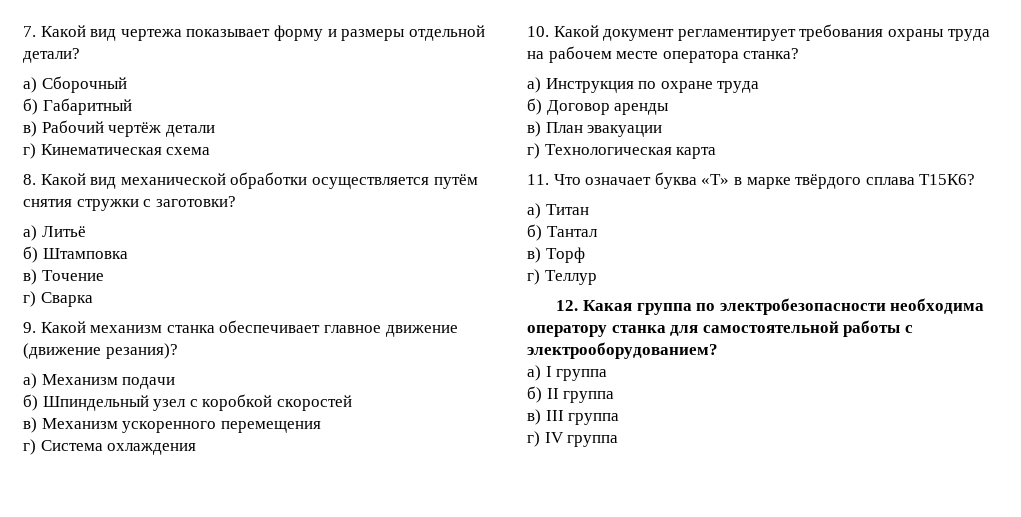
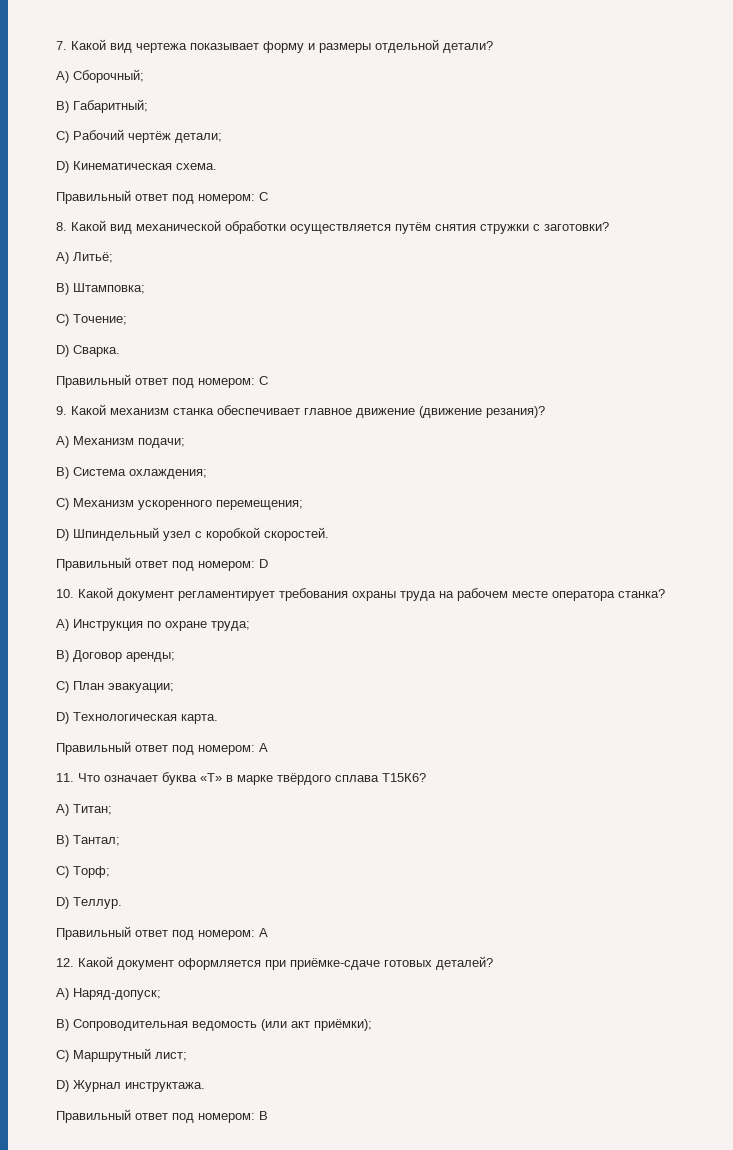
[23,76,127,93] [23,98,132,115] [23,120,215,137] [23,143,211,159] а) Сборочный // б) Габаритный // в) Рабочий чертёж детали // г) Кинематическая схема -> [56,69,144,83] [56,99,148,113] [56,129,222,143] [56,161,217,173] [56,190,268,204] A) Сборочный; // B) Габаритный; // C) Рабочий чертёж детали; // D) Кинематическая схема. // Правильный ответ под номером: C
[23,225,86,241] [23,246,128,263] [23,269,104,285] [23,291,93,307] а) Литьё // б) Штамповка // в) Точение // г) Сварка -> [56,252,113,264] [56,283,145,295] [56,314,127,326] [56,345,120,357] [56,374,268,388] A) Литьё; // B) Штамповка; // C) Точение; // D) Сварка. // Правильный ответ под номером: C
[23,373,176,389] [23,394,352,411] [23,417,321,433] [23,439,197,455] а) Механизм подачи // б) Шпиндельный узел с коробкой скоростей // в) Механизм ускоренного перемещения // г) Система охлаждения -> [56,436,185,448] [56,467,207,479] [56,498,303,510] [56,527,329,541] [56,557,268,571] A) Механизм подачи; // B) Система охлаждения; // C) Механизм ускоренного перемещения; // D) Шпиндельный узел с коробкой скоростей. // Правильный ответ под номером: D
[527,77,541,93] а) -> [56,619,69,631] A)
[717,81,760,93] [527,98,670,115] [527,121,663,137] [527,143,717,159] труда // б) Договор аренды // в) План эвакуации // г) Технологическая карта -> [211,621,250,631] [56,650,175,662] [56,681,174,693] [56,712,218,724] [56,741,268,755] труда; // B) Договор аренды; // C) План эвакуации; // D) Технологическая карта. // Правильный ответ под номером: A
[527,203,589,219] [527,224,598,241] [527,247,585,263] [527,269,597,285] [556,298,985,315] [527,320,913,337] [527,342,718,359] [527,365,608,381] [527,386,615,403] [527,409,620,425] [527,431,619,447] а) Титан // б) Тантал // в) Торф // г) Теллур // 12. Какая группа по электробезопасности необходима оператору станка для самостоятельной работы с электрооборудованием? // а) I группа // б) II группа // в) III группа // г) IV группа -> [56,804,112,816] [56,835,120,847] [56,866,110,878] [56,897,122,909] [56,926,268,940] [56,956,493,970] [56,988,161,1000] [56,1019,372,1031] [56,1048,187,1062] [56,1080,205,1092] [56,1109,268,1123] A) Титан; // B) Тантал; // C) Торф; // D) Теллур. // Правильный ответ под номером: A // 12. Какой документ оформляется при приёмке-сдаче готовых деталей? // A) Наряд-допуск; // B) Сопроводительная ведомость (или акт приёмки); // C) Маршрутный лист; // D) Журнал инструктажа. // Правильный ответ под номером: B

